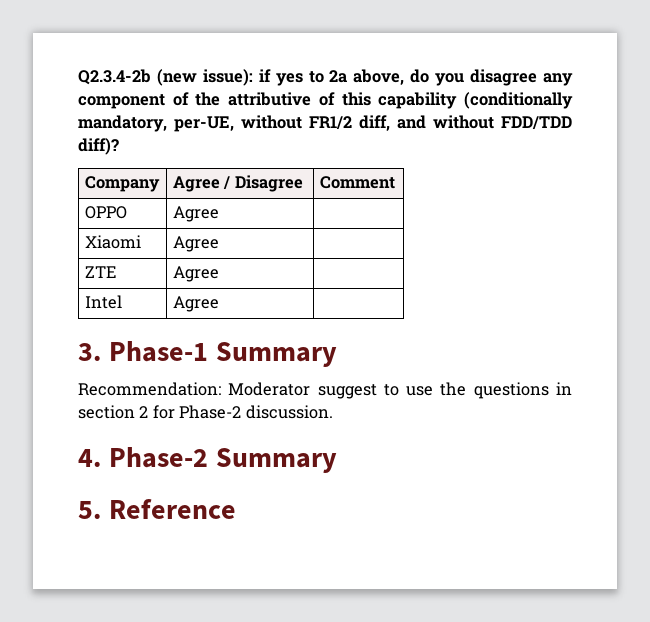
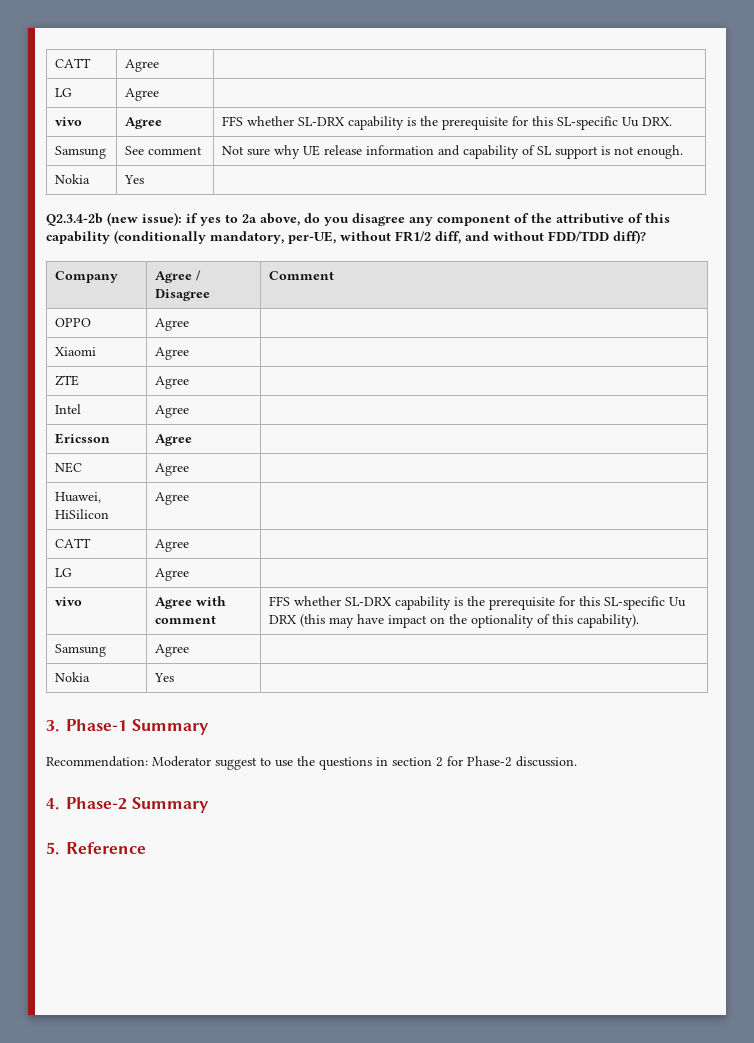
(78, 77) none -> [55,58,92,68] [125,59,160,72] [55,88,73,97] [125,88,160,101] [55,117,83,126] [125,117,163,129] [222,116,673,130] [55,146,107,159] [125,146,203,155] [222,145,684,159] [55,174,91,184] [124,175,145,184] CATT | Agree | // LG | Agree | // vivo | Agree | FFS whether SL-DRX capability is the prerequisite for this SL-specific Uu DRX. // Samsung | See comment | Not sure why UE release information and capability of SL support is not enough. // Nokia | Yes | //
(219, 304) none -> [55,433,111,444] [155,434,193,446] [55,462,83,473] [155,463,190,476] [55,492,102,503] [55,509,110,519] [155,492,190,505] [55,538,92,548] [155,539,190,552] [55,568,73,577] [155,568,190,581] [55,597,83,606] [155,596,227,609] [155,615,217,624] [269,596,687,610] [269,614,640,628] [55,644,107,657] [155,644,190,657] [55,672,91,682] [154,673,175,682] // Ericsson | Agree | // NEC | Agree | // Huawei, HiSilicon | Agree | // CATT | Agree | // LG | Agree | // vivo | Agree with comment | FFS whether SL-DRX capability is the prerequisite for this SL-specific Uu DRX (this may have impact on the optionality of this capability). // Samsung | Agree | // Nokia | Yes |

